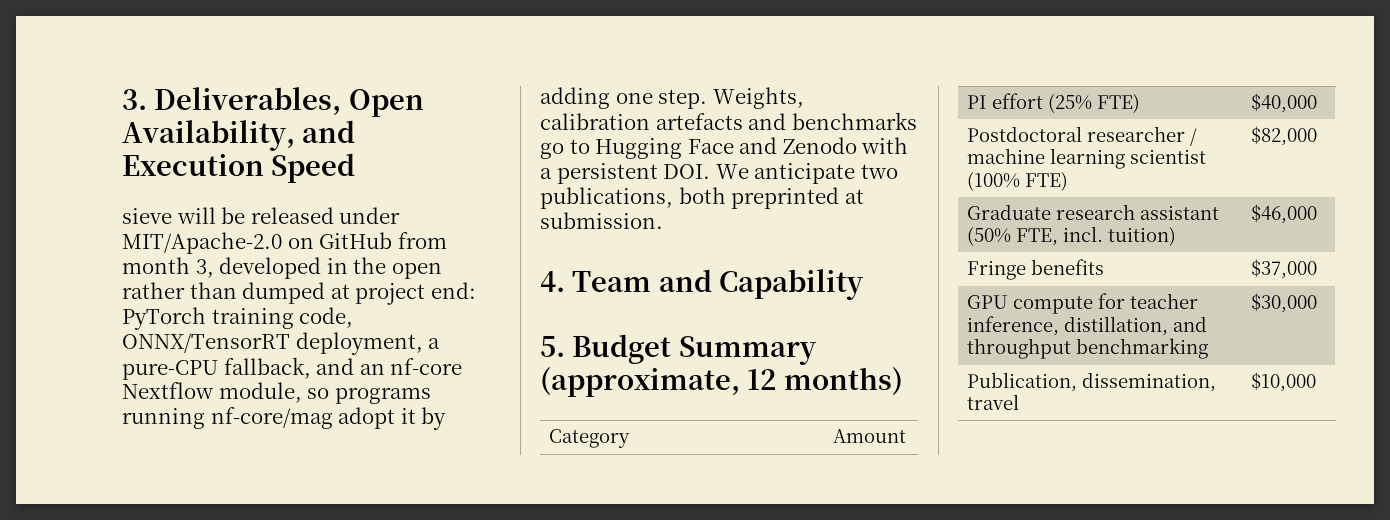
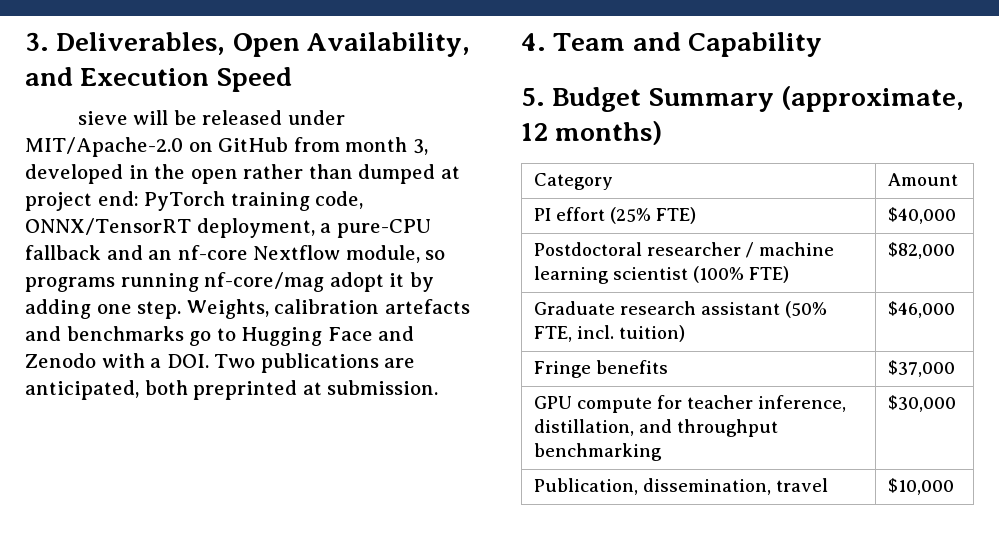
[223,357,311,379] fallback, -> [25,245,101,260] fallback
[556,163,898,184] [540,187,673,209] persistent DOI. We anticipate two publications, -> [166,353,416,373] [25,380,139,400] DOI. Two publications are anticipated,

